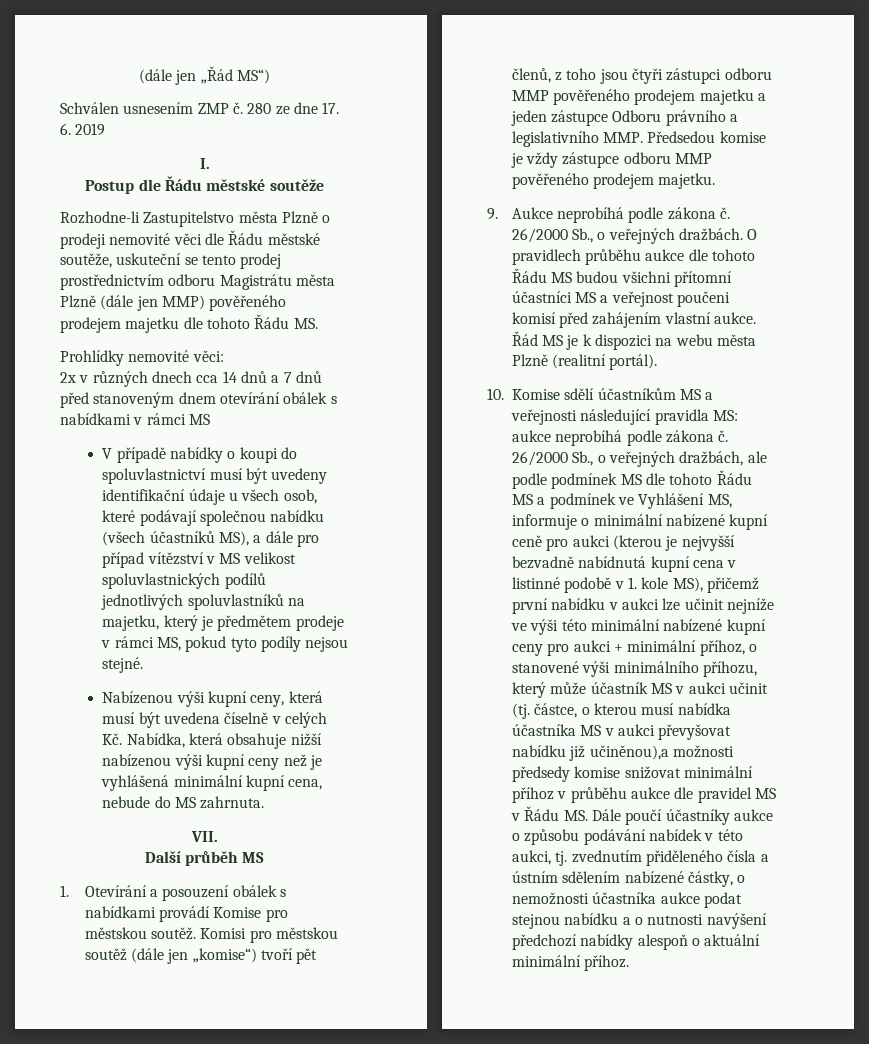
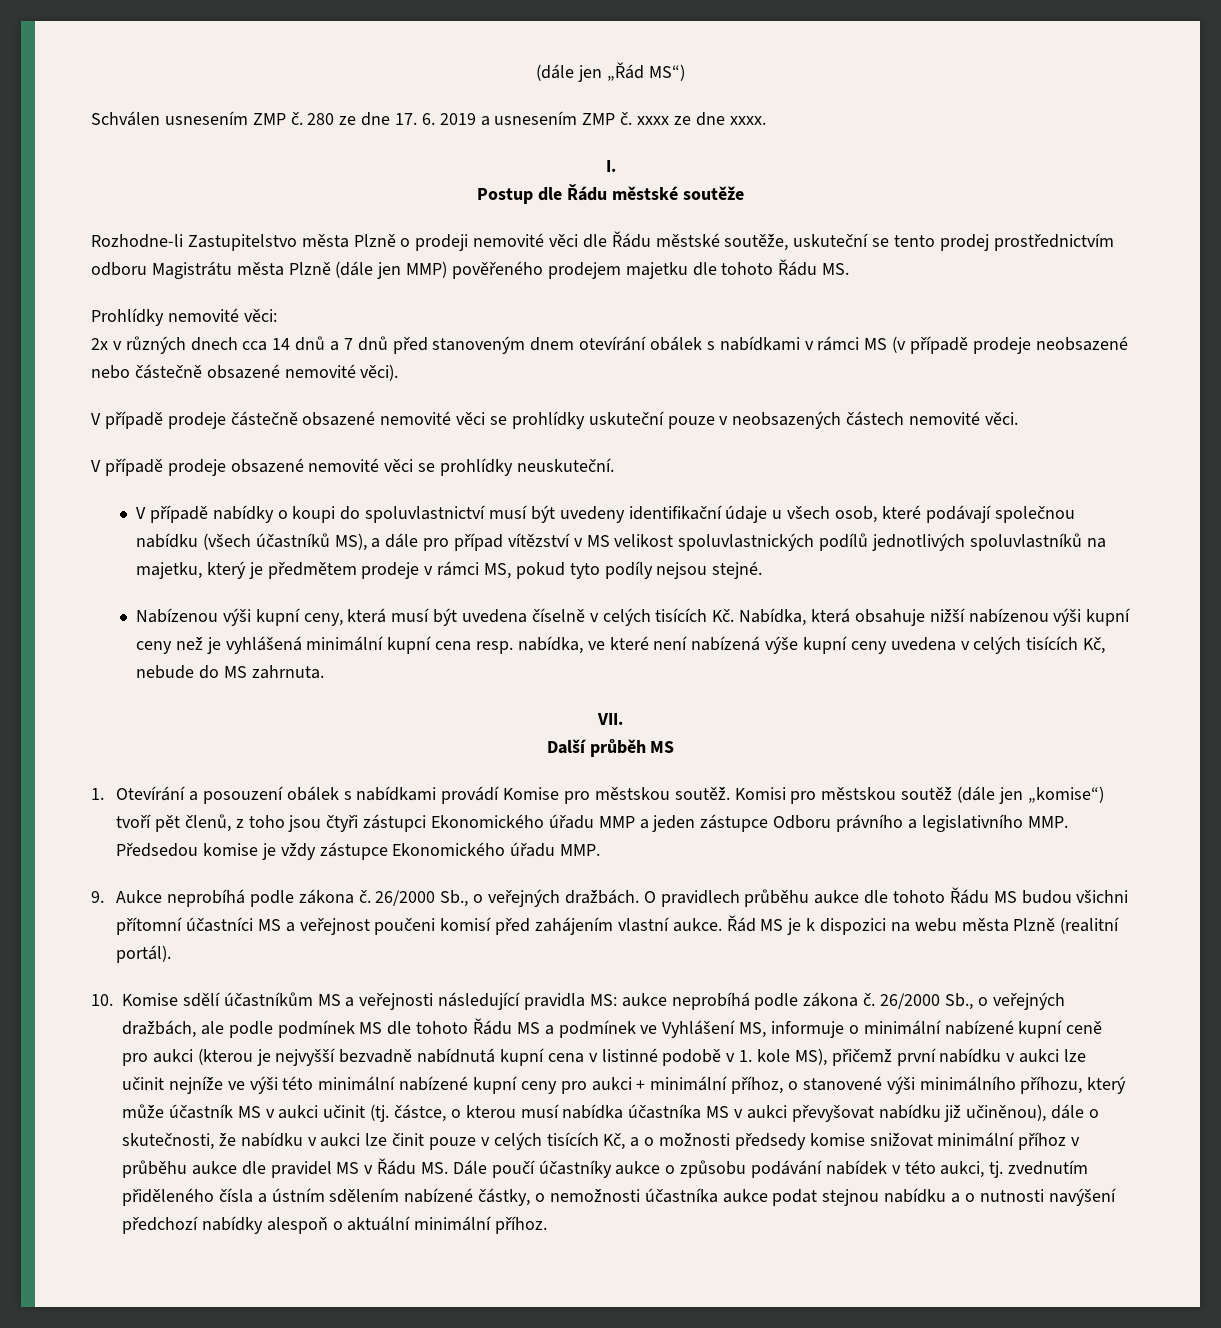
(106, 129) none -> [480,111,766,126] a usnesením ZMP č. xxxx ze dne xxxx.
(210, 419) none -> [892,336,1128,354] [91,364,399,381] [91,411,1018,429] [91,458,614,476] (v případě prodeje neobsazené nebo částečně obsazené nemovité věci). // V případě prodeje částečně obsazené nemovité věci se prohlídky uskuteční pouze v neobsazených částech nemovité věci. // V případě prodeje obsazené nemovité věci se prohlídky neuskuteční.
(327, 720) none -> [655,608,708,622] tisících
[288,779,323,790] cena, -> [435,636,1106,654] cena resp. nabídka, ve které není nabízená výše kupní ceny uvedena v celých tisících Kč,
[724,68,772,80] [511,89,754,105] odboru MMP pověřeného prodejem majetku -> [430,814,635,829] Ekonomického úřadu MMP
[623,152,712,164] [511,173,716,189] odboru MMP pověřeného prodejem majetku. -> [392,842,601,857] Ekonomického úřadu MMP.
[589,745,669,760] učiněnou),a -> [966,1104,1100,1122] [122,1132,655,1150] učiněnou), dále o skutečnosti, že nabídku v aukci lze činit pouze v celých tisících Kč, a o

